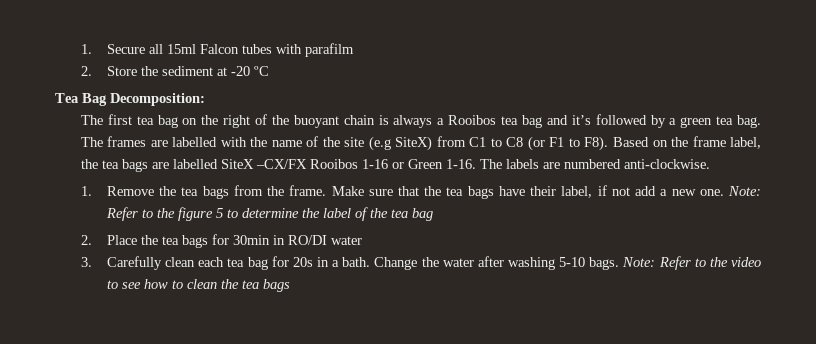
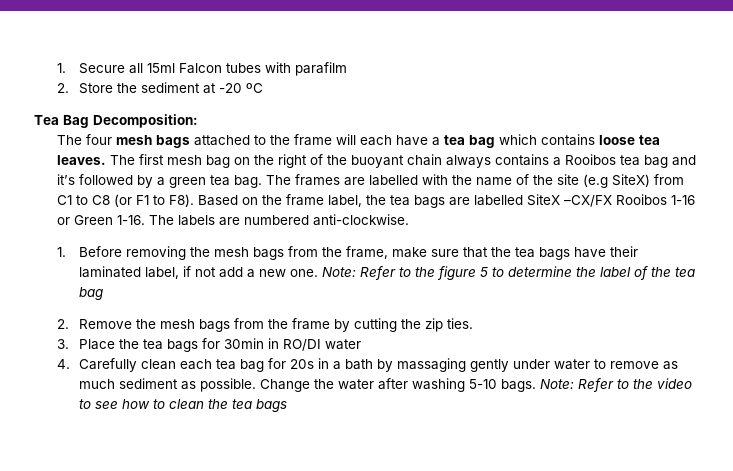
[107,114,154,125] first tea -> [85,134,660,148] [56,154,202,165] four mesh bags attached to the frame will each have a tea bag which contains loose tea leaves. The first mesh
[378,115,433,128] is always -> [445,154,549,168] always contains
[106,185,364,199] Remove the tea bags from the frame. Make -> [79,246,428,260] Before removing the mesh bags from the frame, make
(557, 191) none -> [79,266,142,278] laminated
(92, 240) none -> [79,318,474,332] [56,339,69,349] Remove the mesh bags from the frame by cutting the zip ties. // 3.
[80,257,92,267] 3. -> [56,359,70,369] 4.
[342,257,371,267] bath. -> [345,358,679,372] [79,378,257,392] bath by massaging gently under water to remove as much sediment as possible.

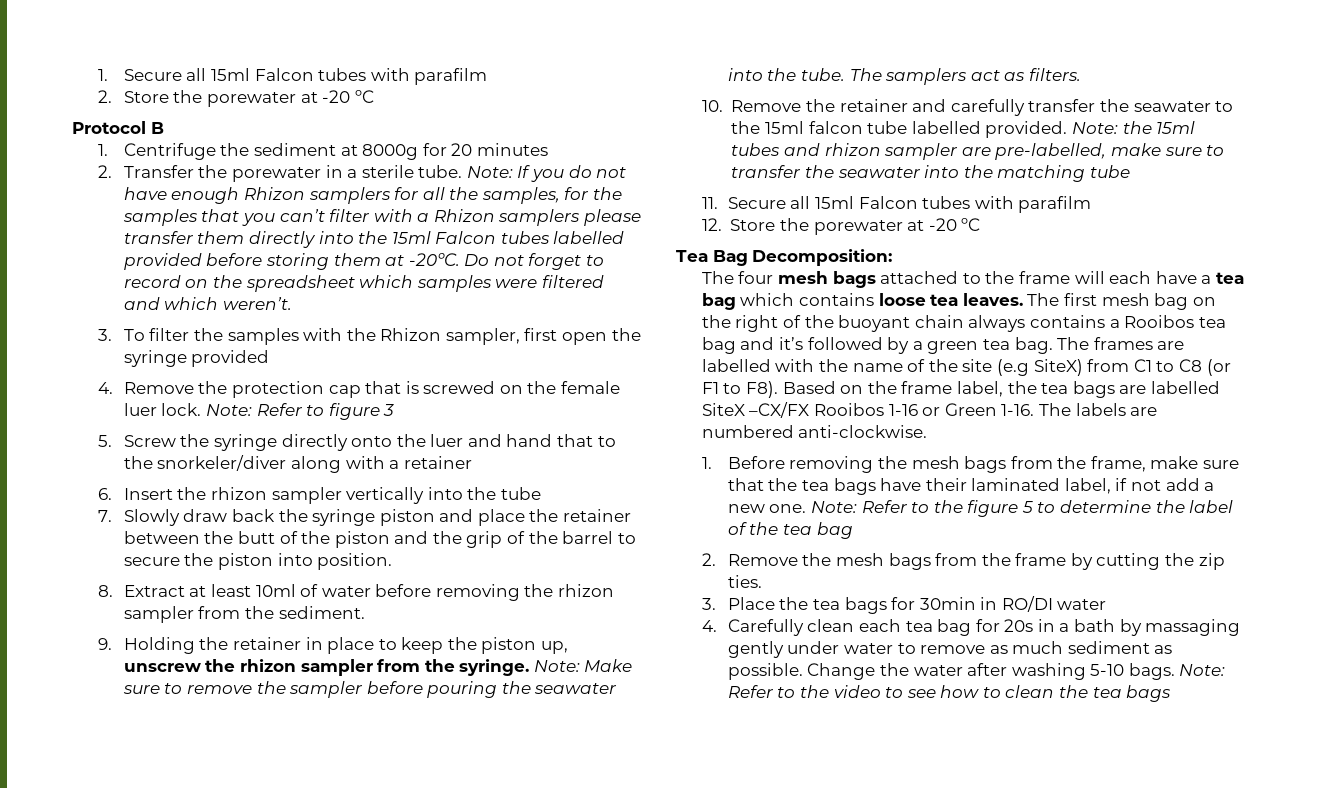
[141,82,201,93] sediment -> [206,90,374,107] [72,121,164,134] [97,143,548,160] [97,165,627,182] [123,187,623,204] [122,209,642,226] [123,231,625,248] [123,253,605,270] [123,275,604,292] [123,297,292,310] [97,328,641,345] [123,350,270,367] [97,381,621,398] [123,403,395,420] [97,434,616,451] [123,455,472,473] [97,487,541,504] [97,509,632,526] [123,531,636,548] [123,553,393,570] [97,584,615,601] [123,606,365,623] [97,637,569,654] [123,659,633,676] [122,681,618,698] [727,68,1081,85] [701,99,1234,116] [731,121,1196,138] [731,143,1225,160] [731,165,1130,182] [701,196,1092,213] [701,218,903,235] porewater at -20 ºC // Protocol B // 1. Centrifuge the sediment at 8000g for 20 minutes // 2. Transfer the porewater in a sterile tube. Note: If you do not have enough Rhizon samplers for all the samples, for the samples that you can’t filter with a Rhizon samplers please transfer them directly into the 15ml Falcon tubes labelled provided before storing them at -20ºC. Do not forget to record on the spreadsheet which samples were filtered and which weren’t. // 3. To filter the samples with the Rhizon sampler, first open the syringe provided // 4. Remove the protection cap that is screwed on the female luer lock. Note: Refer to figure 3 // 5. Screw the syringe directly onto the luer and hand that to the snorkeler/diver along with a retainer // 6. Insert the rhizon sampler vertically into the tube // 7. Slowly draw back the syringe piston and place the retainer between the butt of the piston and the grip of the barrel to secure the piston into position. // 8. Extract at least 10ml of water before removing the rhizon sampler from the sediment. // 9. Holding the retainer in place to keep the piston up, unscrew the rhizon sampler from the syringe. Note: Make sure to remove the sampler before pouring the seawater into the tube. The samplers act as filters. // 10. Remove the retainer and carefully transfer the seawater to the 15ml falcon tube labelled provided. Note: the 15ml tubes and rhizon sampler are pre-labelled, make sure to transfer the seawater into the matching tube // 11. Secure all 15ml Falcon tubes with parafilm // 12. Store the porewater

